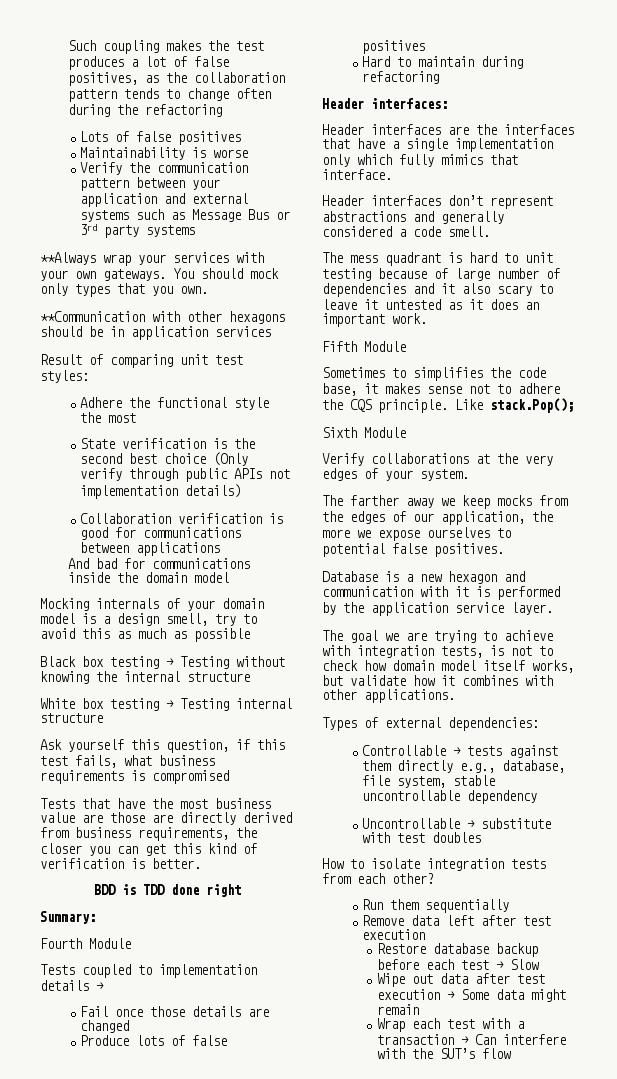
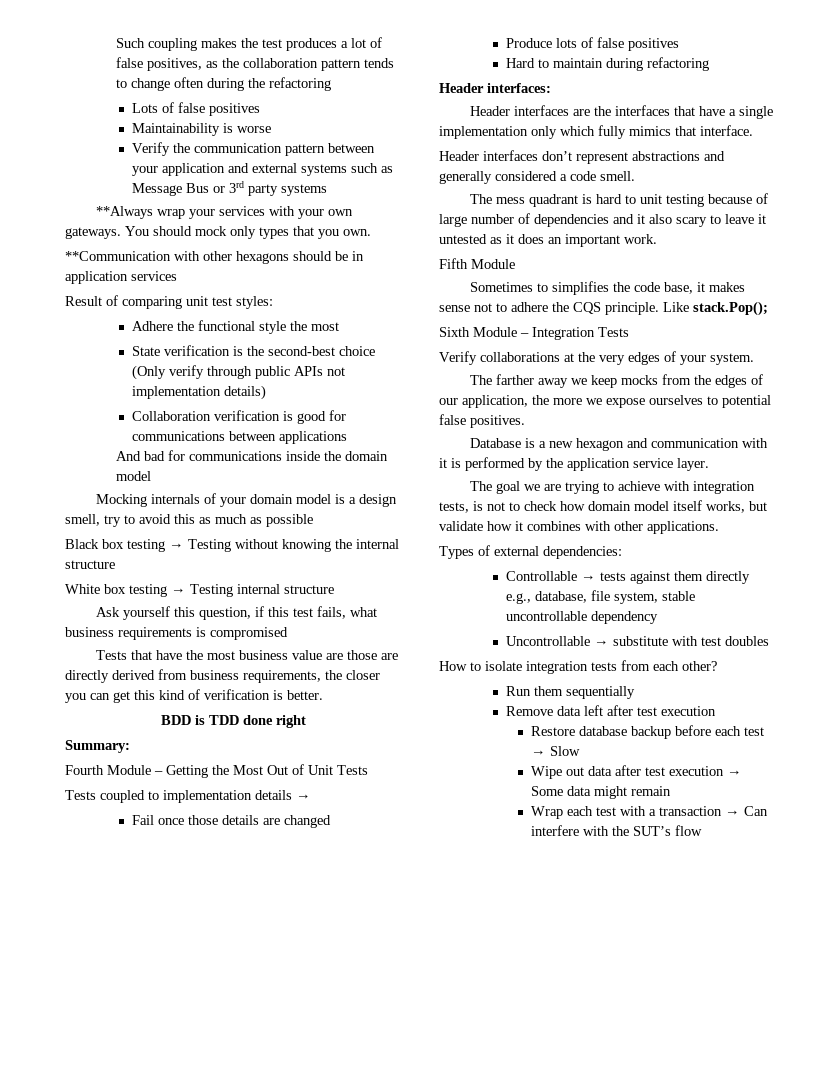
[80,453,158,464] second best -> [267,346,335,356] second-best
(131, 943) none -> [154,764,368,778] – Getting the Most Out of Unit Tests
(406, 432) none -> [520,327,629,340] – Integration Tests

